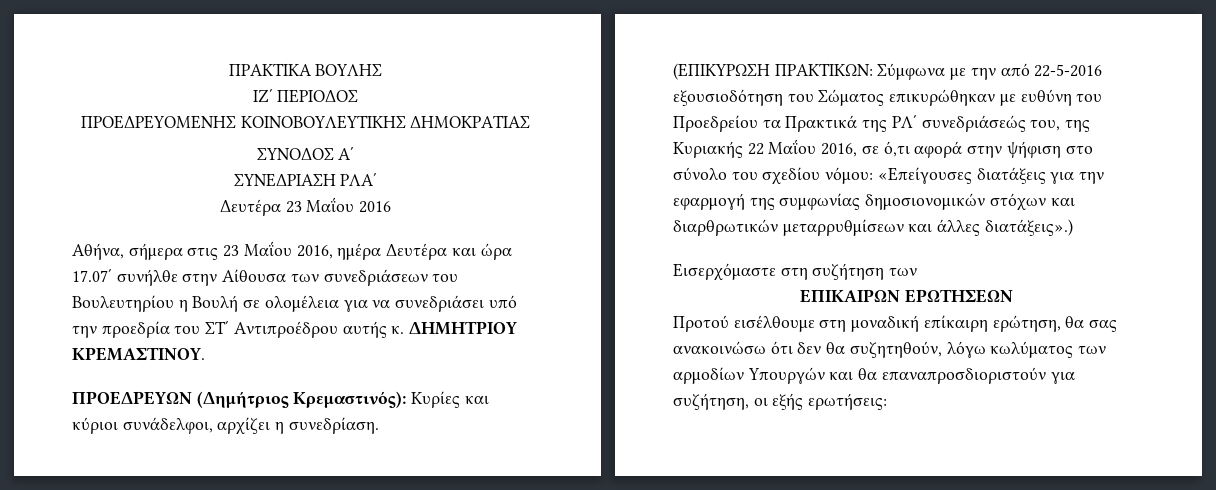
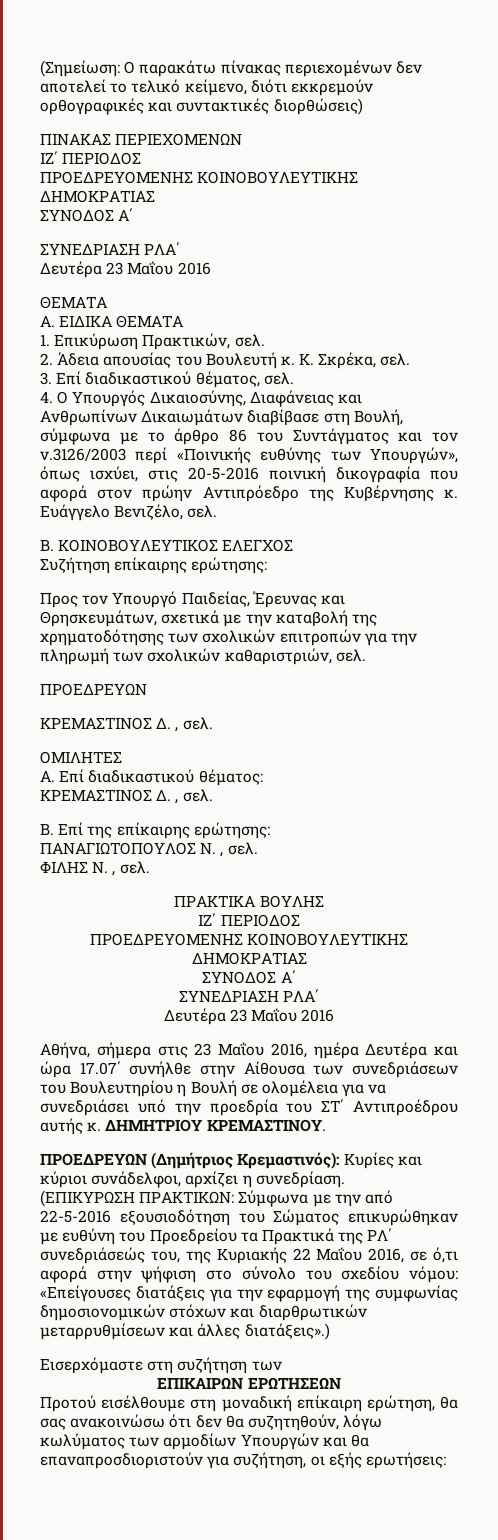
(228, 69) none -> [40,60,422,77] [40,79,373,96] [40,98,363,115] [40,133,243,146] [40,151,142,165] [40,171,359,184] [40,190,155,203] [40,208,134,222] [40,242,181,255] [40,261,211,278] [40,296,108,309] [40,315,185,328] [40,333,265,350] [40,352,411,369] [40,371,294,388] [40,390,362,407] [40,409,403,426] [40,428,458,445] [40,447,458,464] [40,466,458,483] [40,485,459,502] [40,504,218,521] [40,539,294,552] [40,557,268,574] [40,591,345,608] [40,610,377,627] [40,629,417,646] [40,648,366,665] [40,683,147,696] [40,717,213,732] [40,751,122,764] [40,769,263,786] [40,789,213,804] [40,822,270,839] [40,842,258,857] [40,861,150,876] (Σημείωση: Ο παρακάτω πίνακας περιεχομένων δεν αποτελεί το τελικό κείμενο, διότι εκκρεμούν ορθογραφικές και συντακτικές διορθώσεις) // ΠΙΝΑΚΑΣ ΠΕΡΙΕΧΟΜΕΝΩΝ // ΙΖ΄ ΠΕΡΙΟΔΟΣ // ΠΡΟΕΔΡΕΥΟΜΕΝΗΣ ΚΟΙΝΟΒΟΥΛΕΥΤΙΚΗΣ ΔΗΜΟΚΡΑΤΙΑΣ // ΣΥΝΟΔΟΣ Α΄ // ΣΥΝΕΔΡΙΑΣΗ ΡΛΑ΄ // Δευτέρα 23 Μαΐου 2016 // ΘΕΜΑΤΑ // Α. ΕΙΔΙΚΑ ΘΕΜΑΤΑ // 1. Επικύρωση Πρακτικών, σελ. // 2. Άδεια απουσίας του Βουλευτή κ. Κ. Σκρέκα, σελ. // 3. Επί διαδικαστικού θέματος, σελ. // 4. Ο Υπουργός Δικαιοσύνης, Διαφάνειας και Ανθρωπίνων Δικαιωμάτων διαβίβασε στη Βουλή, σύμφωνα με το άρθρο 86 του Συντάγματος και τον ν.3126/2003 περί «Ποινικής ευθύνης των Υπουργών», όπως ισχύει, στις 20-5-2016 ποινική δικογραφία που αφορά στον πρώην Αντιπρόεδρο της Κυβέρνησης κ. Ευάγγελο Βενιζέλο, σελ. // Β. ΚΟΙΝΟΒΟΥΛΕΥΤΙΚΟΣ ΕΛΕΓΧΟΣ // Συζήτηση επίκαιρης ερώτησης: // Προς τον Υπουργό Παιδείας, Έρευνας και Θρησκευμάτων, σχετικά με την καταβολή της χρηματοδότησης των σχολικών επιτροπών για την πληρωμή των σχολικών καθαριστριών, σελ. // ΠΡΟΕΔΡΕΥΩΝ // ΚΡΕΜΑΣΤΙΝΟΣ Δ. , σελ. // ΟΜΙΛΗΤΕΣ // Α. Επί διαδικαστικού θέματος: // ΚΡΕΜΑΣΤΙΝΟΣ Δ. , σελ. // Β. Επί της επίκαιρης ερώτησης: // ΠΑΝΑΓΙΩΤΟΠΟΥΛΟΣ Ν. , σελ. // ΦΙΛΗΣ Ν. , σελ. //

